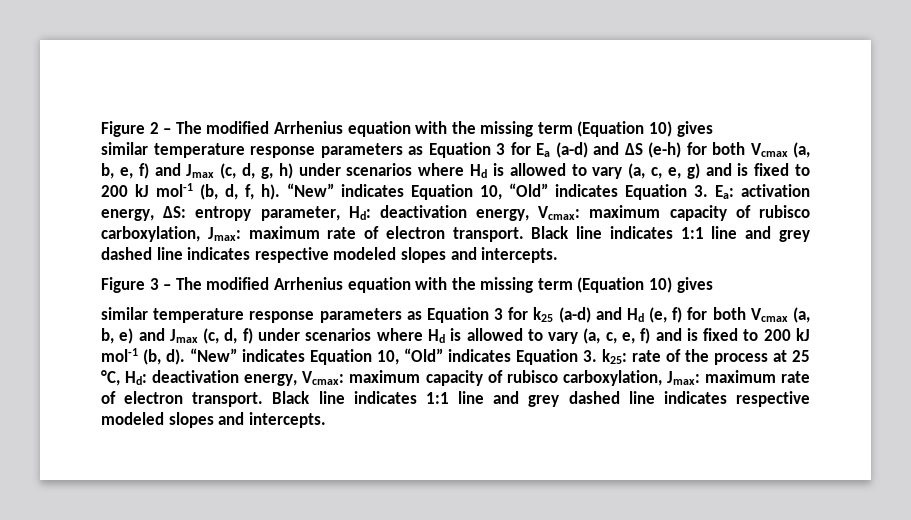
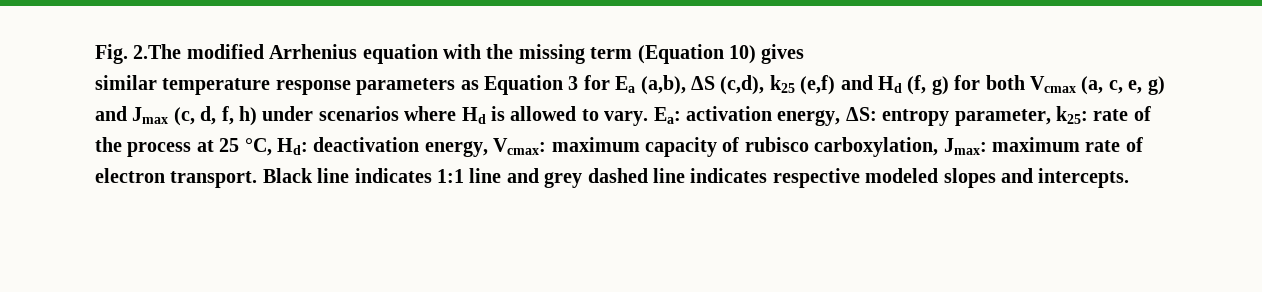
[101,121,202,137] Figure 2 – The -> [95,44,182,64] Fig. 2.The
[555,142,810,158] [101,163,273,179] (a-d) and ΔS (e-h) for both Vcmax (a, b, e, f) and Jmax (c, d, g, -> [640,75,1165,95] [95,106,234,126] (a,b), ΔS (c,d), k25 (e,f) and Hd (f, g) for both Vcmax (a, c, e, g) and Jmax (c, d, f,
[592,163,811,179] [101,183,708,200] vary (a, c, e, g) and is fixed to 200 kJ mol-1 (b, d, f, h). “New” indicates Equation 10, “Old” indicates Equation 3. -> [604,111,649,126] vary.
[348,205,810,221] [101,226,810,242] [101,247,559,263] [101,277,713,293] [101,307,810,323] [101,328,810,344] [101,348,597,365] Hd: deactivation energy, Vcmax: maximum capacity of rubisco carboxylation, Jmax: maximum rate of electron transport. Black line indicates 1:1 line and grey dashed line indicates respective modeled slopes and intercepts. // Figure 3 – The modified Arrhenius equation with the missing term (Equation 10) gives // similar temperature response parameters as Equation 3 for k25 (a-d) and Hd (e, f) for both Vcmax (a, b, e) and Jmax (c, d, f) under scenarios where Hd is allowed to vary (a, c, e, f) and is fixed to 200 kJ mol-1 (b, d). “New” indicates Equation 10, “Old” indicates Equation 3. -> (1051, 117) none

